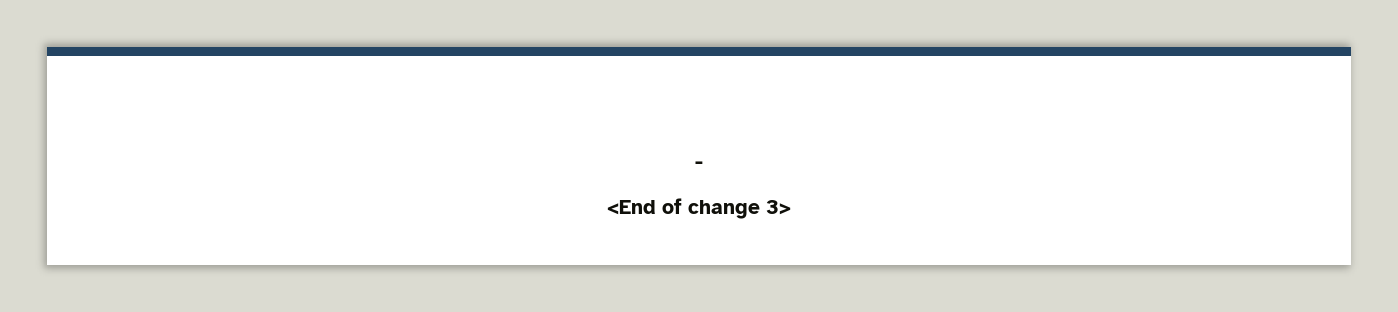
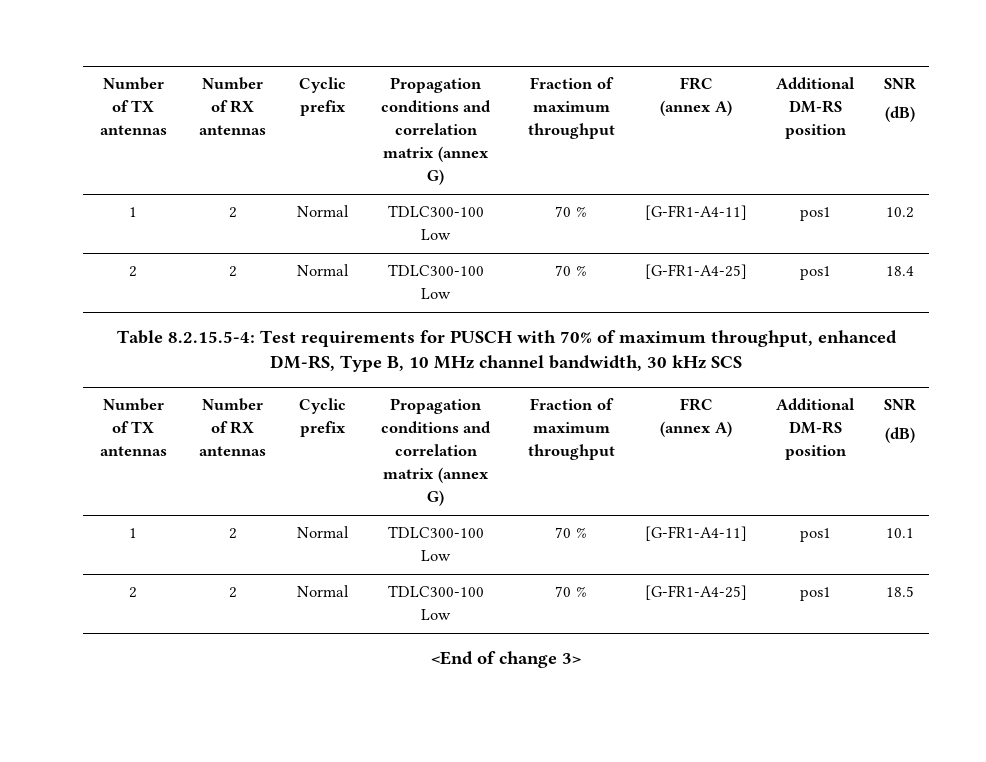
[695,161,703,168] - -> [102,77,164,90] [111,100,155,112] [99,125,167,135] [202,77,263,90] [210,100,255,113] [199,125,266,135] [298,77,346,93] [299,100,346,116] [390,77,482,93] [380,100,492,112] [394,123,478,135] [383,146,489,162] [427,169,444,185] [530,77,614,89] [532,101,610,112] [527,123,615,139] [679,77,713,90] [660,100,732,116] [776,77,855,89] [788,100,842,113] [784,124,847,139] [883,77,916,90] [884,106,915,122] [129,207,137,217] [228,207,237,218] [296,205,349,217] [387,205,484,217] [421,229,451,240] [555,206,587,217] [645,205,747,220] [799,207,831,221] [885,207,914,218] [129,266,137,277] [228,266,237,277] [296,264,349,276] [387,264,484,276] [421,288,451,299] [555,265,587,276] [645,264,747,279] [799,266,831,280] [885,266,914,276] [116,330,897,347] [270,355,742,372] [102,398,164,411] [111,421,155,433] [99,446,167,456] [202,398,263,411] [210,421,255,434] [199,446,266,456] [298,398,346,414] [299,421,346,437] [390,398,482,414] [380,421,492,433] [394,444,478,456] [383,467,489,483] [427,490,444,506] [530,398,614,410] [532,422,610,433] [527,444,615,460] [679,398,713,411] [660,421,732,437] [776,398,855,410] [788,421,842,434] [784,445,847,460] [883,398,916,411] [884,427,915,443] [129,528,137,538] [228,528,237,539] [296,526,349,538] [387,526,484,538] [421,550,451,561] [555,527,587,538] [645,526,747,541] [799,528,831,542] [885,528,914,538] [129,587,137,598] [228,587,237,598] [296,585,349,597] [387,585,484,597] [421,609,451,620] [555,586,587,597] [645,585,747,600] [799,587,831,601] [885,586,914,597] Number of TX antennas | Number of RX antennas | Cyclic prefix | Propagation conditions and correlation matrix (annex G) | Fraction of maximum throughput | FRC // (annex A) | Additional DM-RS position | SNR // (dB) // 1 | 2 | Normal | TDLC300-100 Low | 70 % | [G-FR1-A4-11] | pos1 | 10.2 // 2 | 2 | Normal | TDLC300-100 Low | 70 % | [G-FR1-A4-25] | pos1 | 18.4 // Table 8.2.15.5-4: Test requirements for PUSCH with 70% of maximum throughput, enhanced DM-RS, Type B, 10 MHz channel bandwidth, 30 kHz SCS // Number of TX antennas | Number of RX antennas | Cyclic prefix | Propagation conditions and correlation matrix (annex G) | Fraction of maximum throughput | FRC // (annex A) | Additional DM-RS position | SNR // (dB) // 1 | 2 | Normal | TDLC300-100 Low | 70 % | [G-FR1-A4-11] | pos1 | 10.1 // 2 | 2 | Normal | TDLC300-100 Low | 70 % | [G-FR1-A4-25] | pos1 | 18.5

